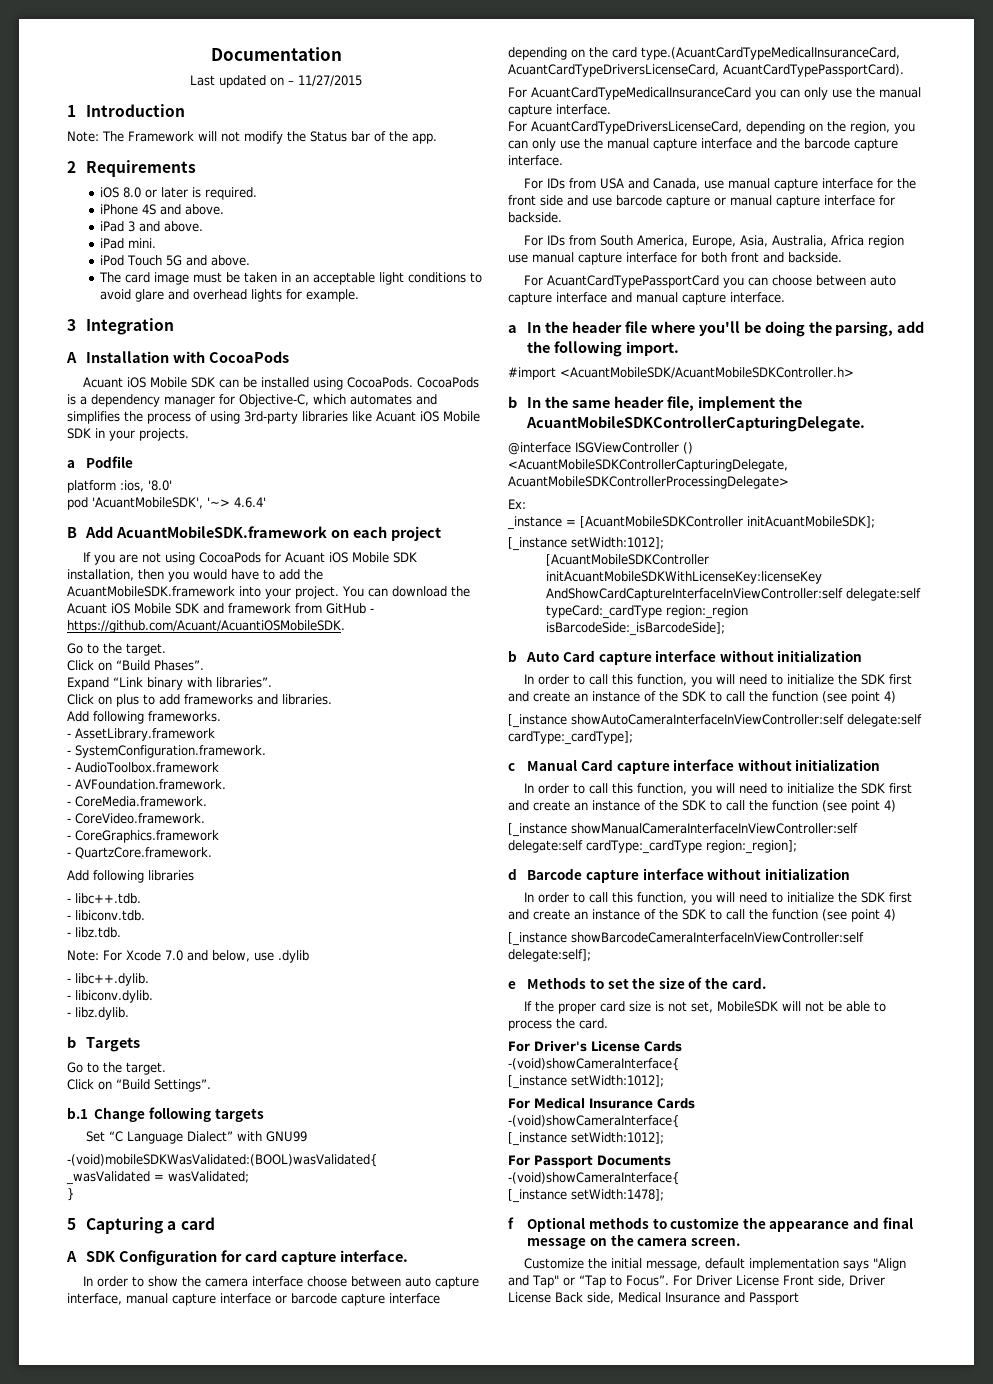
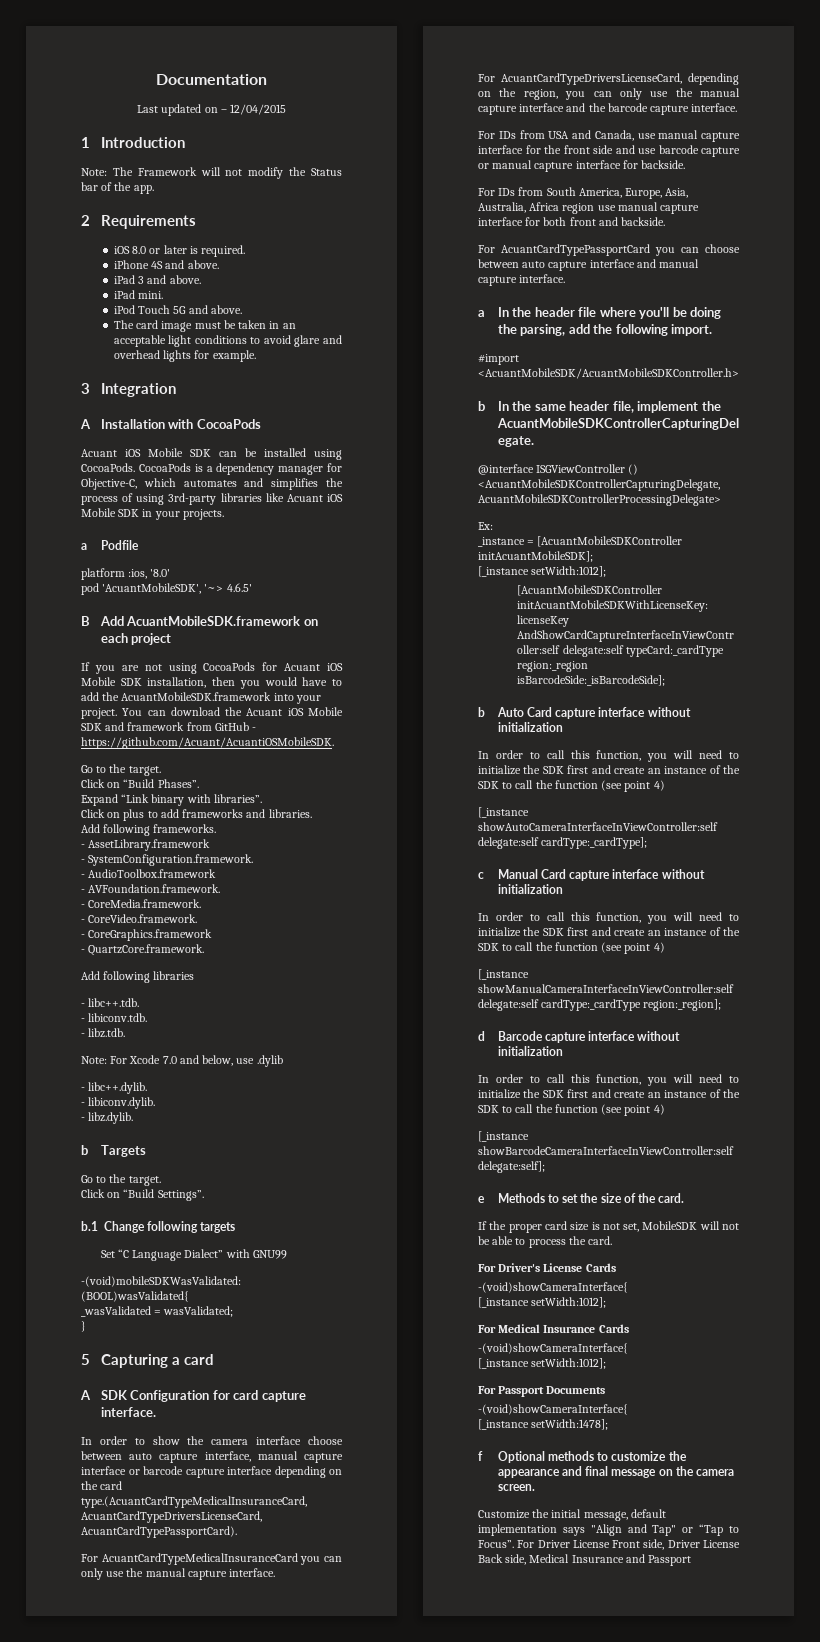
[298,75,362,87] 11/27/2015 -> [229,104,286,115] 12/04/2015
[234,497,266,508] 4.6.4' -> [226,583,252,592] 4.6.5'

